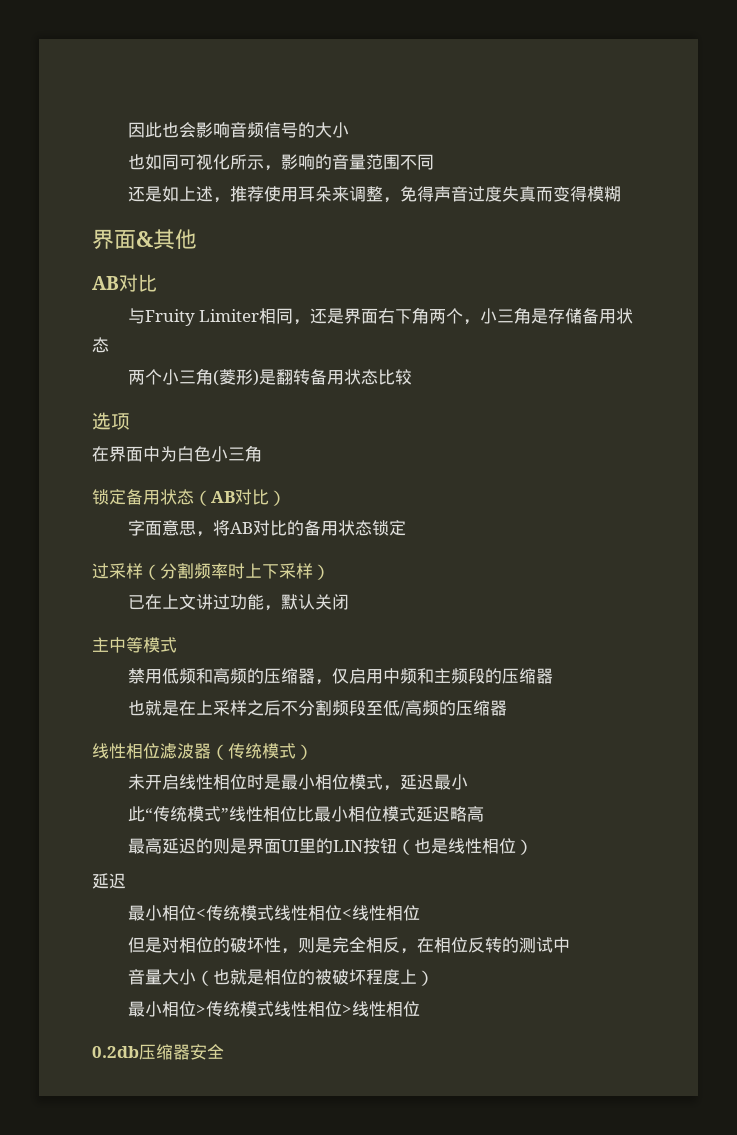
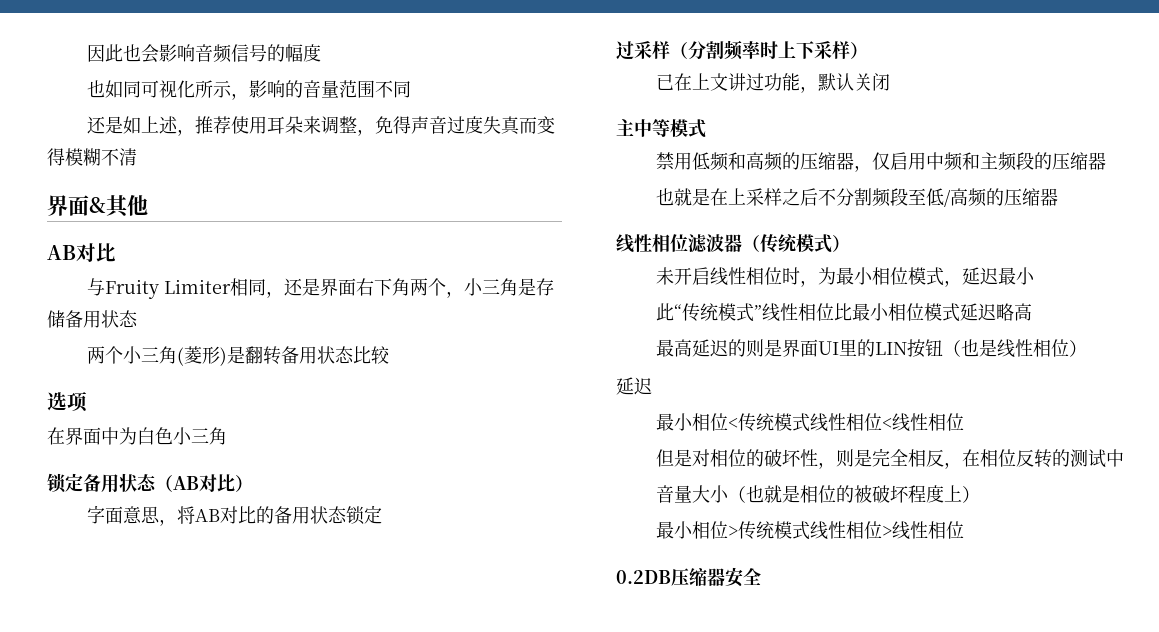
[314,122,349,138] 大小 -> [285,44,322,62] 幅度
(621, 194) none -> [101,148,137,166] 不清
[263,774,281,790] 是 -> [800,267,837,287] ，为
[92,1046,139,1058] 0.2db -> [616,570,671,584] 0.2DB

